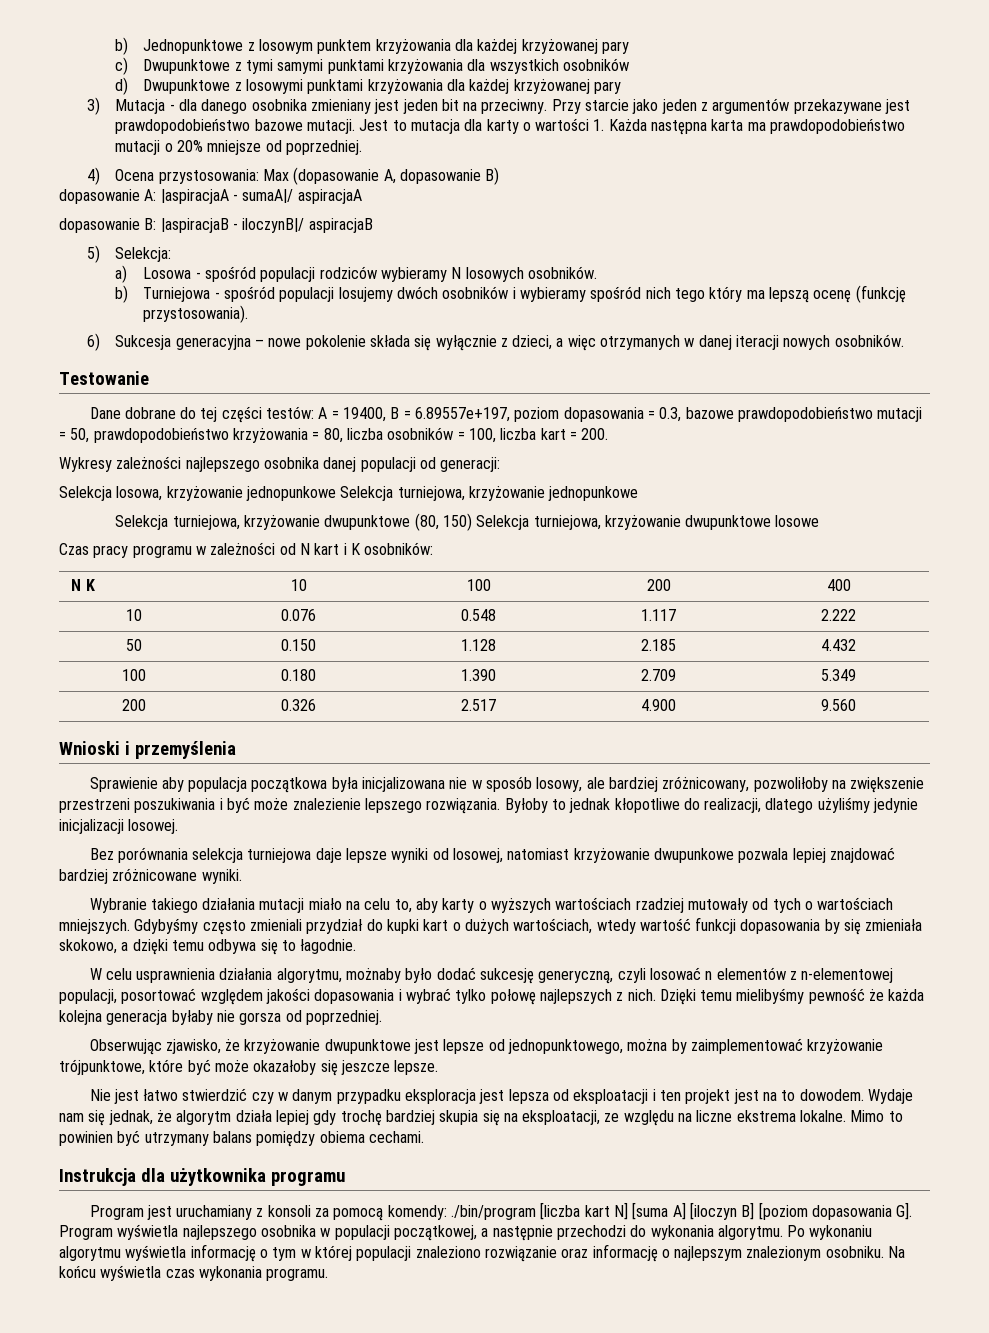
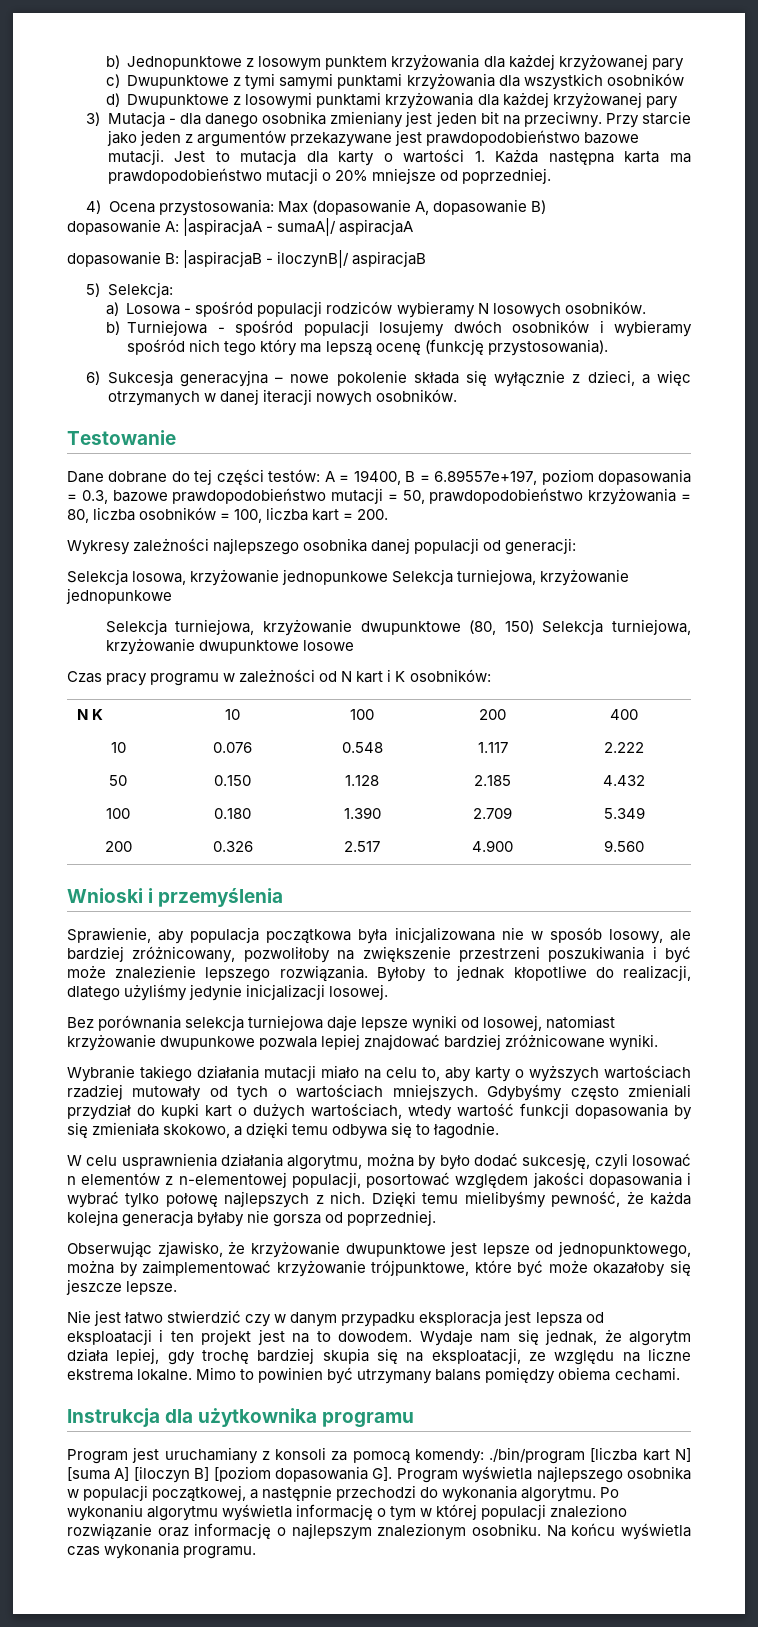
[89,777,158,792] Sprawienie -> [67,927,151,943] Sprawienie,
[346,967,614,984] możnaby było dodać sukcesję generyczną, -> [366,1153,591,1170] można by było dodać sukcesję,
[808,988,865,1004] pewność -> [551,1191,621,1207] pewność,
[275,1110,309,1125] lepiej -> [116,1348,160,1364] lepiej,

